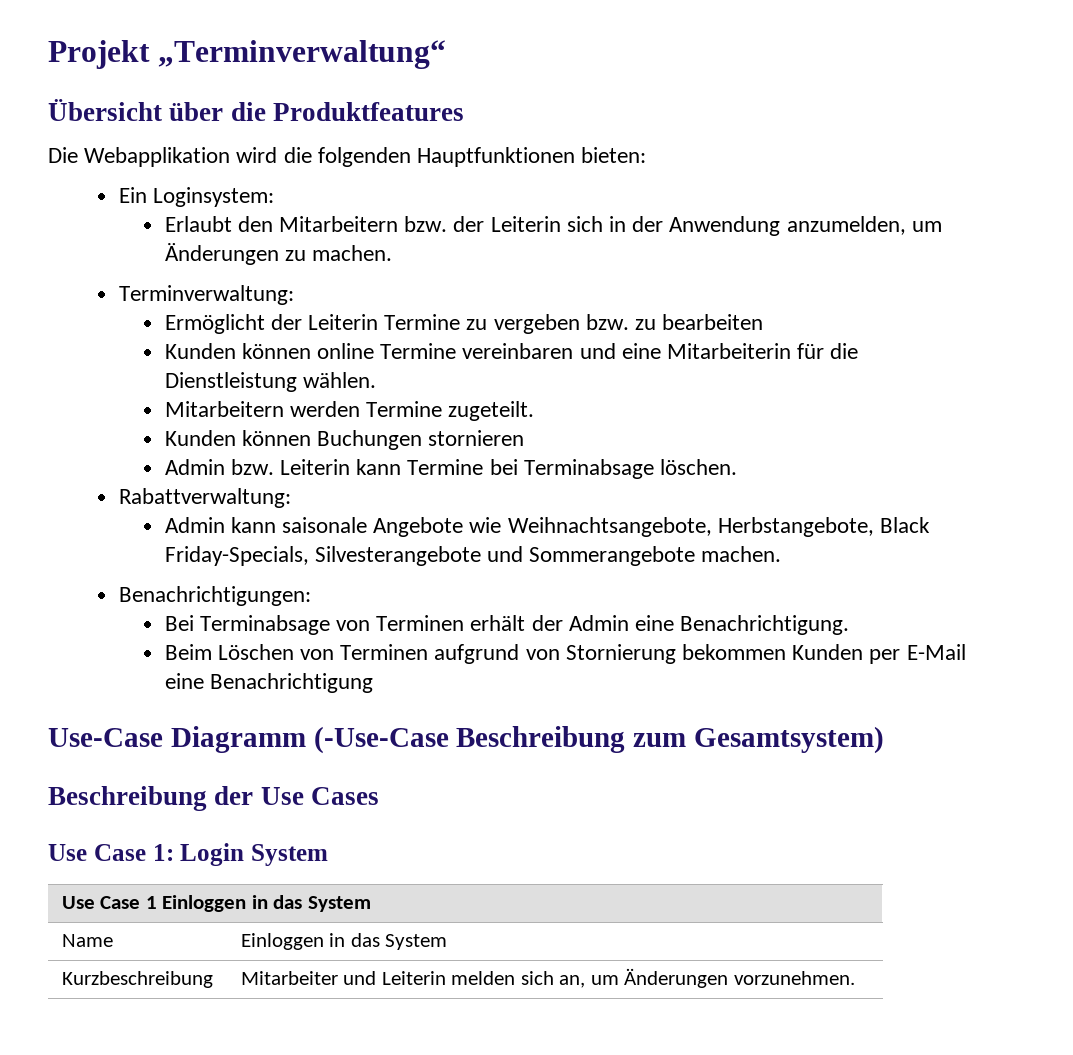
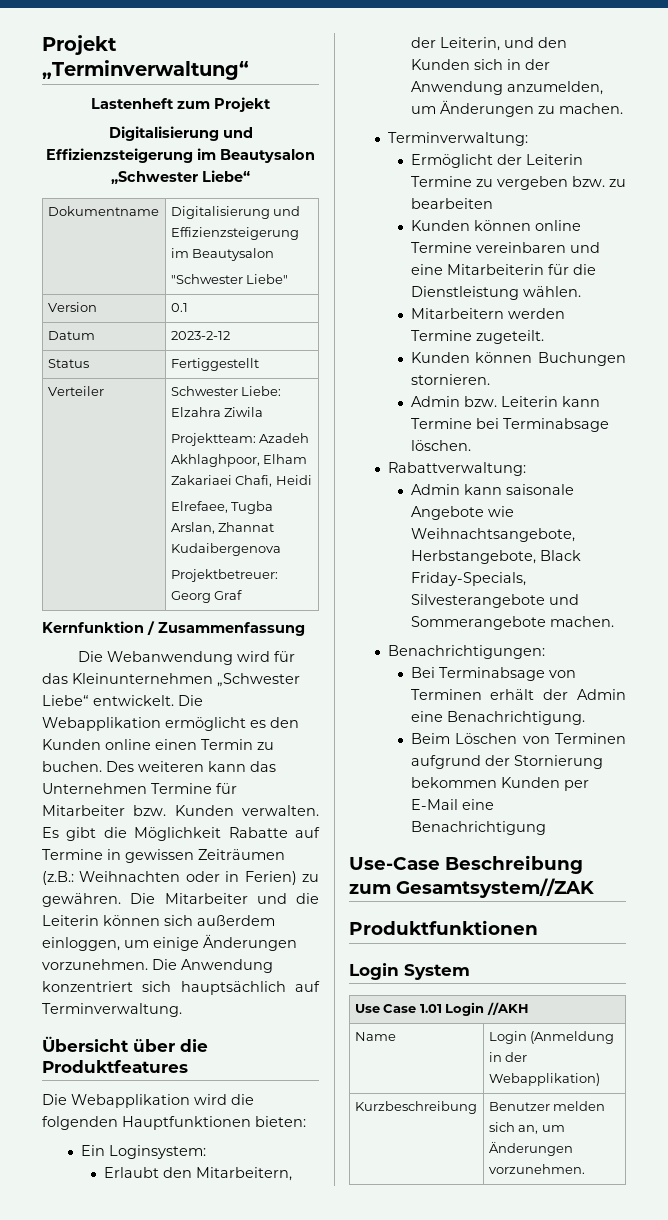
(446, 54) none -> [91,97,271,112] [108,126,253,141] [46,148,315,163] [111,170,250,184] [47,206,159,216] [170,206,301,219] [170,227,299,240] [170,248,275,261] [170,274,289,284] [47,302,97,312] [170,303,188,312] [47,331,95,340] [170,331,230,340] [47,359,89,368] [170,358,259,371] [47,386,104,396] [170,386,282,396] [170,407,264,417] [170,433,310,446] [170,454,308,467] [170,475,312,487] [170,501,274,514] [170,522,275,534] [170,543,281,556] [170,569,278,582] [170,590,243,603] [42,621,305,636] [77,651,295,665] [42,673,300,687] [42,695,203,706] [42,717,299,731] [42,739,274,750] [42,761,276,772] [42,783,237,794] [42,805,319,816] [42,827,320,841] [42,849,285,863] [42,871,319,885] [42,893,319,907] [42,915,275,926] [42,934,297,951] [42,959,273,973] [42,981,320,995] [42,1003,182,1017] // Lastenheft zum Projekt // Digitalisierung und Effizienzsteigerung im Beautysalon „Schwester Liebe“ // Dokumentname | Digitalisierung und Effizienzsteigerung im Beautysalon // "Schwester Liebe" // Version | 0.1 // Datum | 2023-2-12 // Status | Fertiggestellt // Verteiler | Schwester Liebe: Elzahra Ziwila // Projektteam: Azadeh Akhlaghpoor, Elham Zakariaei Chafi, Heidi // Elrefaee, Tugba Arslan, Zhannat Kudaibergenova // Projektbetreuer: Georg Graf // Kernfunktion / Zusammenfassung // Die Webanwendung wird für das Kleinunternehmen „Schwester Liebe“ entwickelt. Die Webapplikation ermöglicht es den Kunden online einen Termin zu buchen. Des weiteren kann das Unternehmen Termine für Mitarbeiter bzw. Kunden verwalten. Es gibt die Möglichkeit Rabatte auf Termine in gewissen Zeiträumen (z.B.: Weihnachten oder in Ferien) zu gewähren. Die Mitarbeiter und die Leiterin können sich außerdem einloggen, um einige Änderungen vorzunehmen. Die Anwendung konzentriert sich hauptsächlich auf Terminverwaltung.
[278,216,561,232] Mitarbeitern bzw. der Leiterin -> [195,1167,292,1181] [410,37,567,51] [410,59,470,70] Mitarbeitern, der Leiterin, und den Kunden
[428,430,525,446] stornieren -> [410,374,490,385] stornieren.
[525,649,560,660] von -> [484,755,510,766] der
[170,726,885,754] [48,786,379,811] [48,843,328,866] [61,895,371,912] [61,934,113,947] [240,933,448,950] [61,971,213,988] [240,971,446,985] Diagramm (-Use-Case Beschreibung zum Gesamtsystem) // Beschreibung der Use Cases // Use Case 1: Login System // Use Case 1 Einloggen in das System // Name | Einloggen in das System // Kurzbeschreibung | Mitarbeiter und Leiterin -> [445,855,583,874] [349,878,594,898] [349,920,538,935] [349,963,470,980] [354,1002,529,1016] [354,1032,396,1041] [488,1031,615,1044] [488,1052,528,1062] [488,1073,600,1086] [354,1101,477,1114] [488,1102,550,1111] Beschreibung zum Gesamtsystem//ZAK // Produktfunktionen // Login System // Use Case 1.01 Login //AKH // Name | Login (Anmeldung in der Webapplikation) // Kurzbeschreibung | Benutzer

